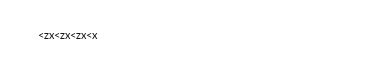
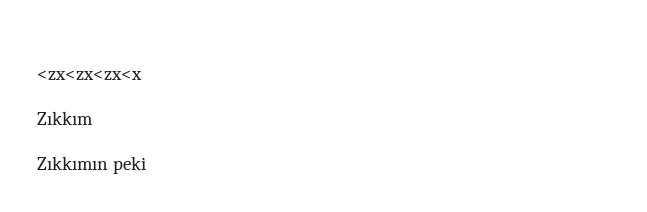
(98, 35) none -> [37,111,93,125] [37,156,147,174] // Zıkkım // Zıkkımın peki

